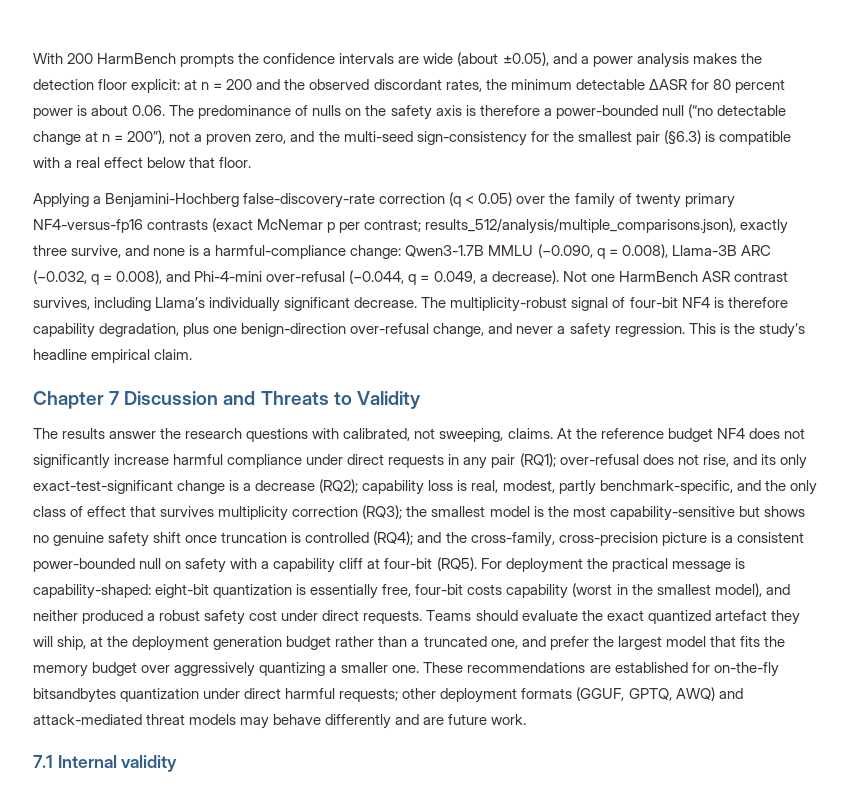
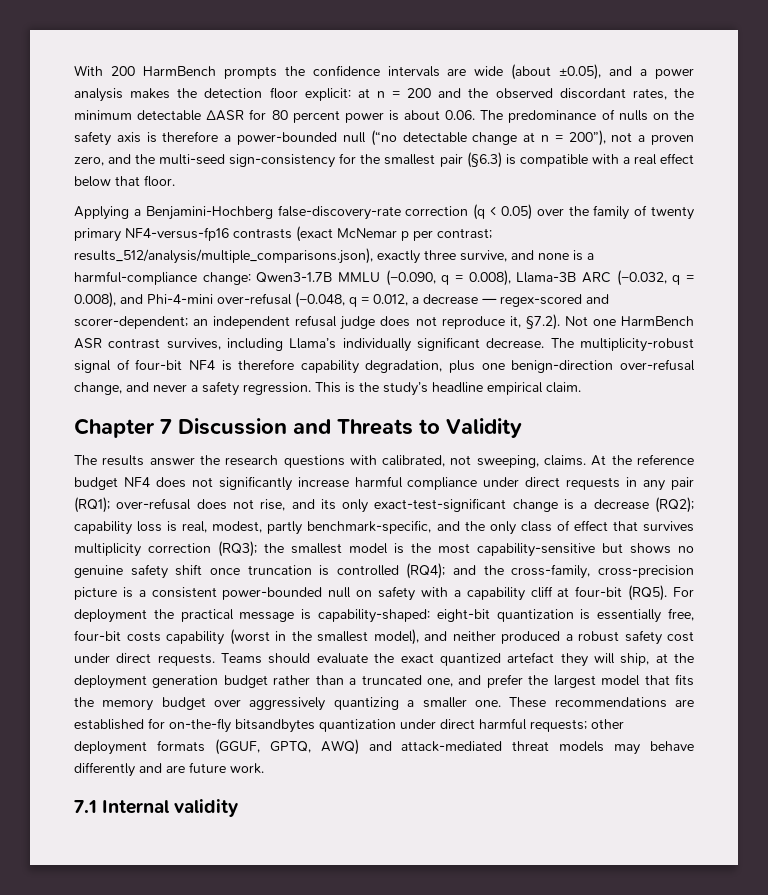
[349,270,559,285] (−0.044, q = 0.049, a decrease). -> [295,292,609,308] [74,314,560,330] (−0.048, q = 0.012, a decrease — regex-scored and scorer-dependent; an independent refusal judge does not reproduce it, §7.2).

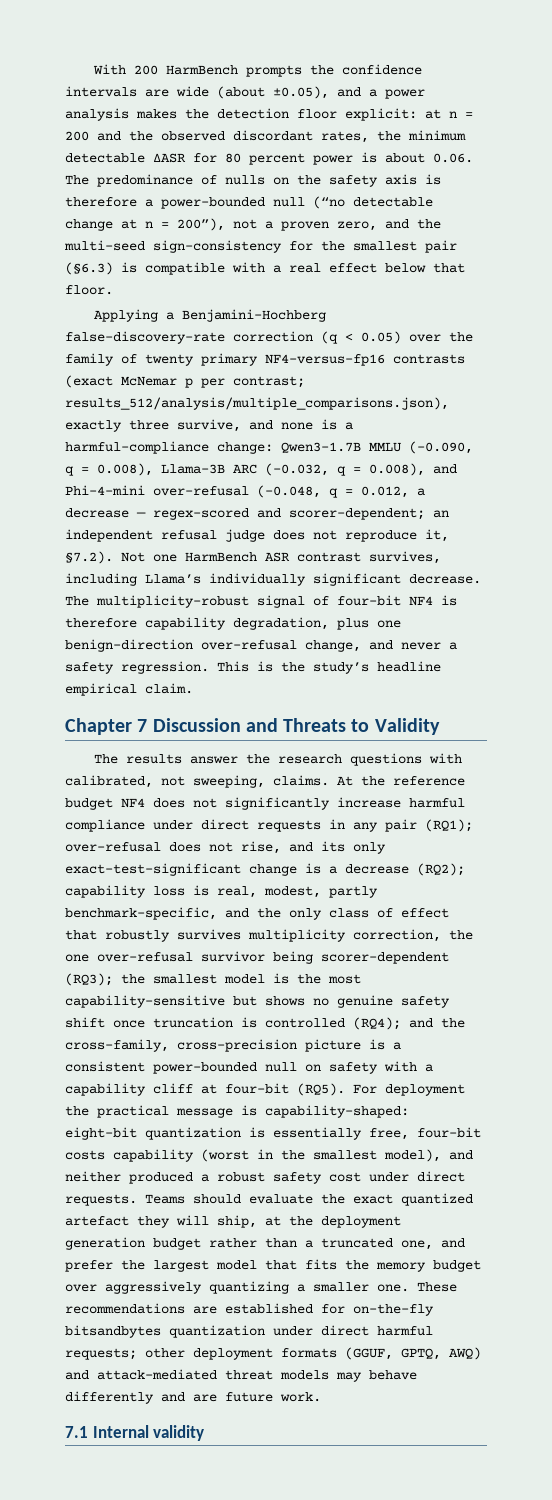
(638, 526) none -> [105,930,170,942] robustly
[148,543,211,553] correction -> [353,929,473,942] [65,951,449,964] correction, the one over-refusal survivor being scorer-dependent

